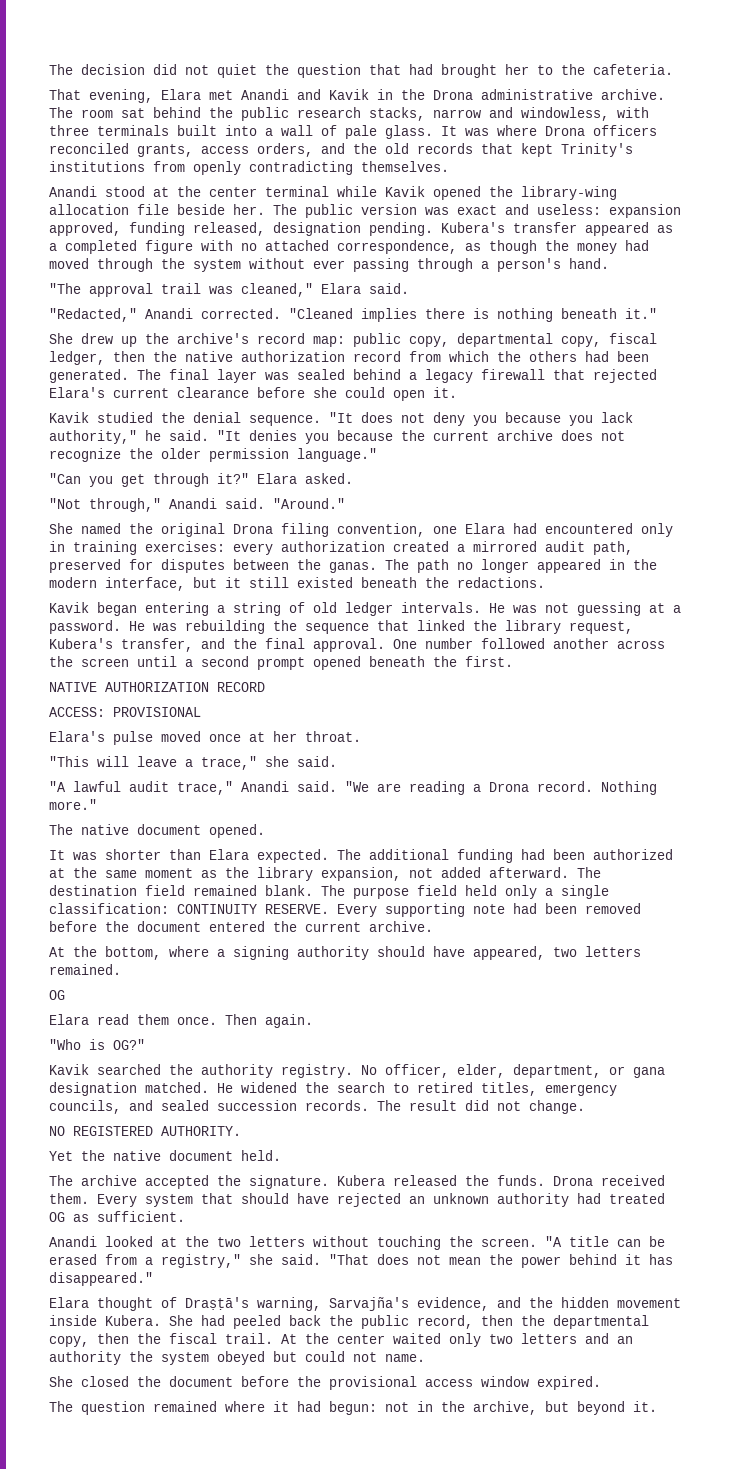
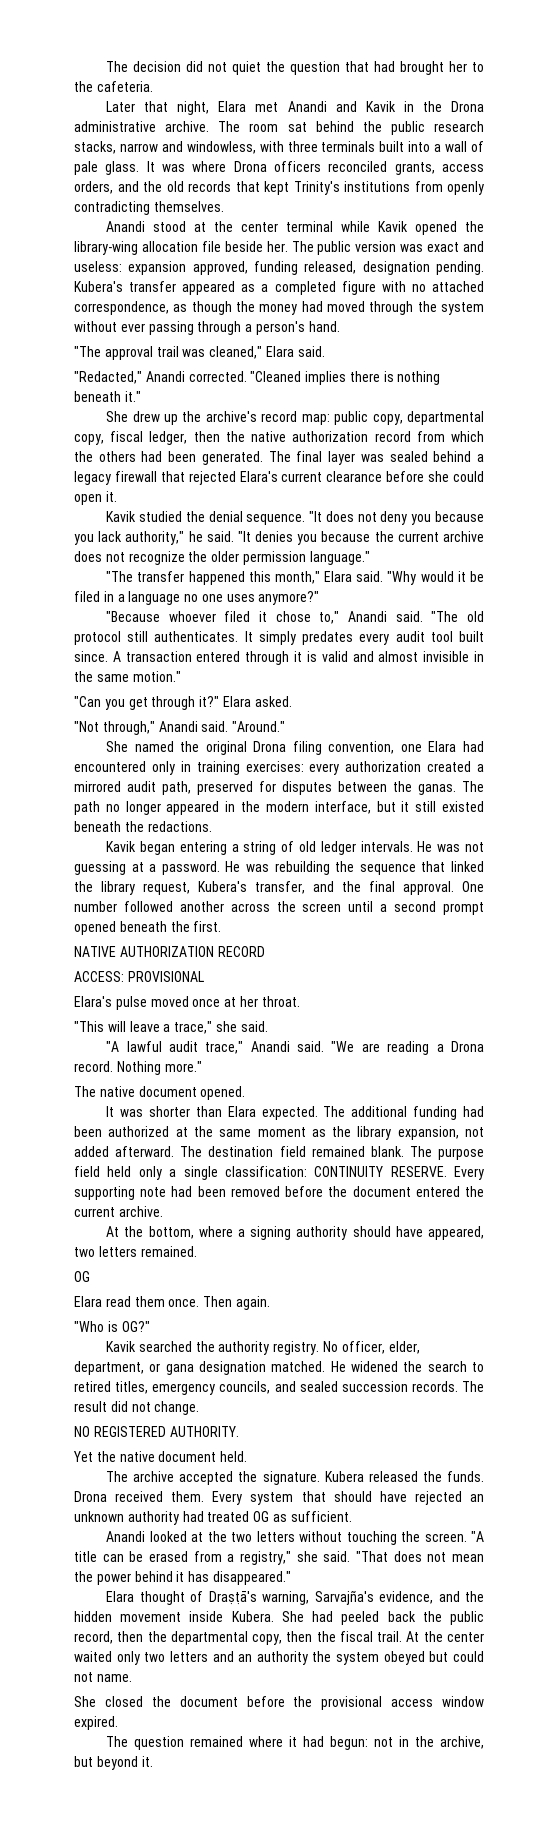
[49,89,153,103] That evening, -> [106,101,210,115] Later that night,
(377, 455) none -> [106,571,485,585] [74,591,320,605] [106,611,484,624] [74,631,485,645] [74,651,484,665] [74,671,181,682] // "The transfer happened this month," Elara said. "Why would it be filed in a language no one uses anymore?" // "Because whoever filed it chose to," Anandi said. "The old protocol still authenticates. It simply predates every audit tool built since. A transaction entered through it is valid and almost invisible in the same motion."

